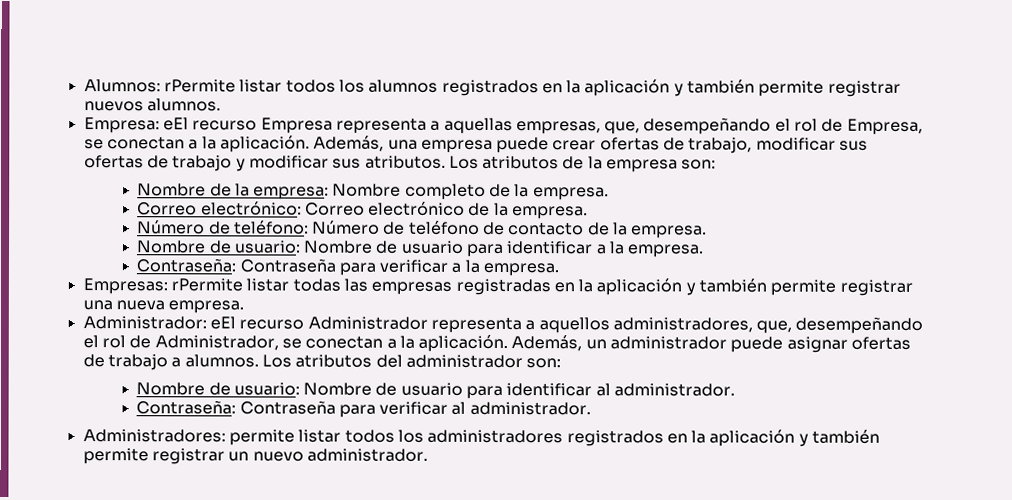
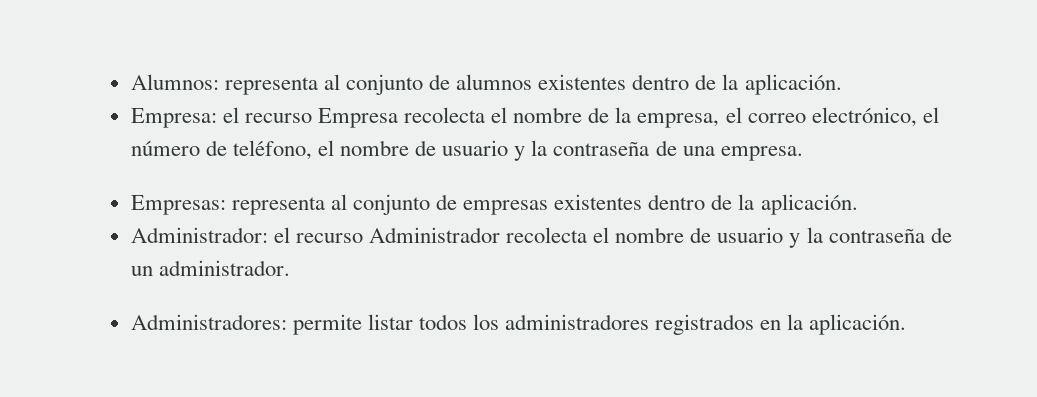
[163,79,901,97] [83,98,221,112] rPermite listar todos los alumnos registrados en la aplicación y también permite registrar nuevos alumnos. -> [224,74,842,95] representa al conjunto de alumnos existentes dentro de la aplicación.
[162,117,189,131] eEl -> [222,107,239,123] el
[335,117,923,135] [83,135,869,154] [83,155,717,173] [137,183,609,201] [137,201,589,220] [137,220,708,239] [136,240,705,258] [136,258,560,277] [82,278,913,296] [82,300,245,314] representa a aquellas empresas, que, desempeñando el rol de Empresa, se conectan a la aplicación. Además, una empresa puede crear ofertas de trabajo, modificar sus ofertas de trabajo y modificar sus atributos. Los atributos de la empresa son: // Nombre de la empresa: Nombre completo de la empresa. // Correo electrónico: Correo electrónico de la empresa. // Número de teléfono: Número de teléfono de contacto de la empresa. // Nombre de usuario: Nombre de usuario para identificar a la empresa. // Contraseña: Contraseña para verificar a la empresa. // Empresas: rPermite listar todas las empresas registradas en la aplicación y también permite registrar una nueva empresa. -> [404,107,939,128] [130,140,803,161] [130,194,858,215] recolecta el nombre de la empresa, el correo electrónico, el número de teléfono, el nombre de usuario y la contraseña de una empresa. // Empresas: representa al conjunto de empresas existentes dentro de la aplicación.
[209,316,236,330] eEl -> [273,227,290,243] el
[430,316,924,334] [82,334,912,353] [82,354,562,371] [136,382,736,399] [136,400,467,418] representa a aquellos administradores, que, desempeñando el rol de Administrador, se conectan a la aplicación. Además, un administrador puede asignar ofertas de trabajo a alumnos. Los atributos del administrador son: // Nombre de usuario: Nombre de usuario para identificar al administrador. // Contraseña: Contraseña para verificar al -> [506,227,952,248] [130,266,153,276] recolecta el nombre de usuario y la contraseña de un
[709,429,881,447] [82,448,428,465] aplicación y también permite registrar un nuevo administrador. -> [809,314,907,335] aplicación.

